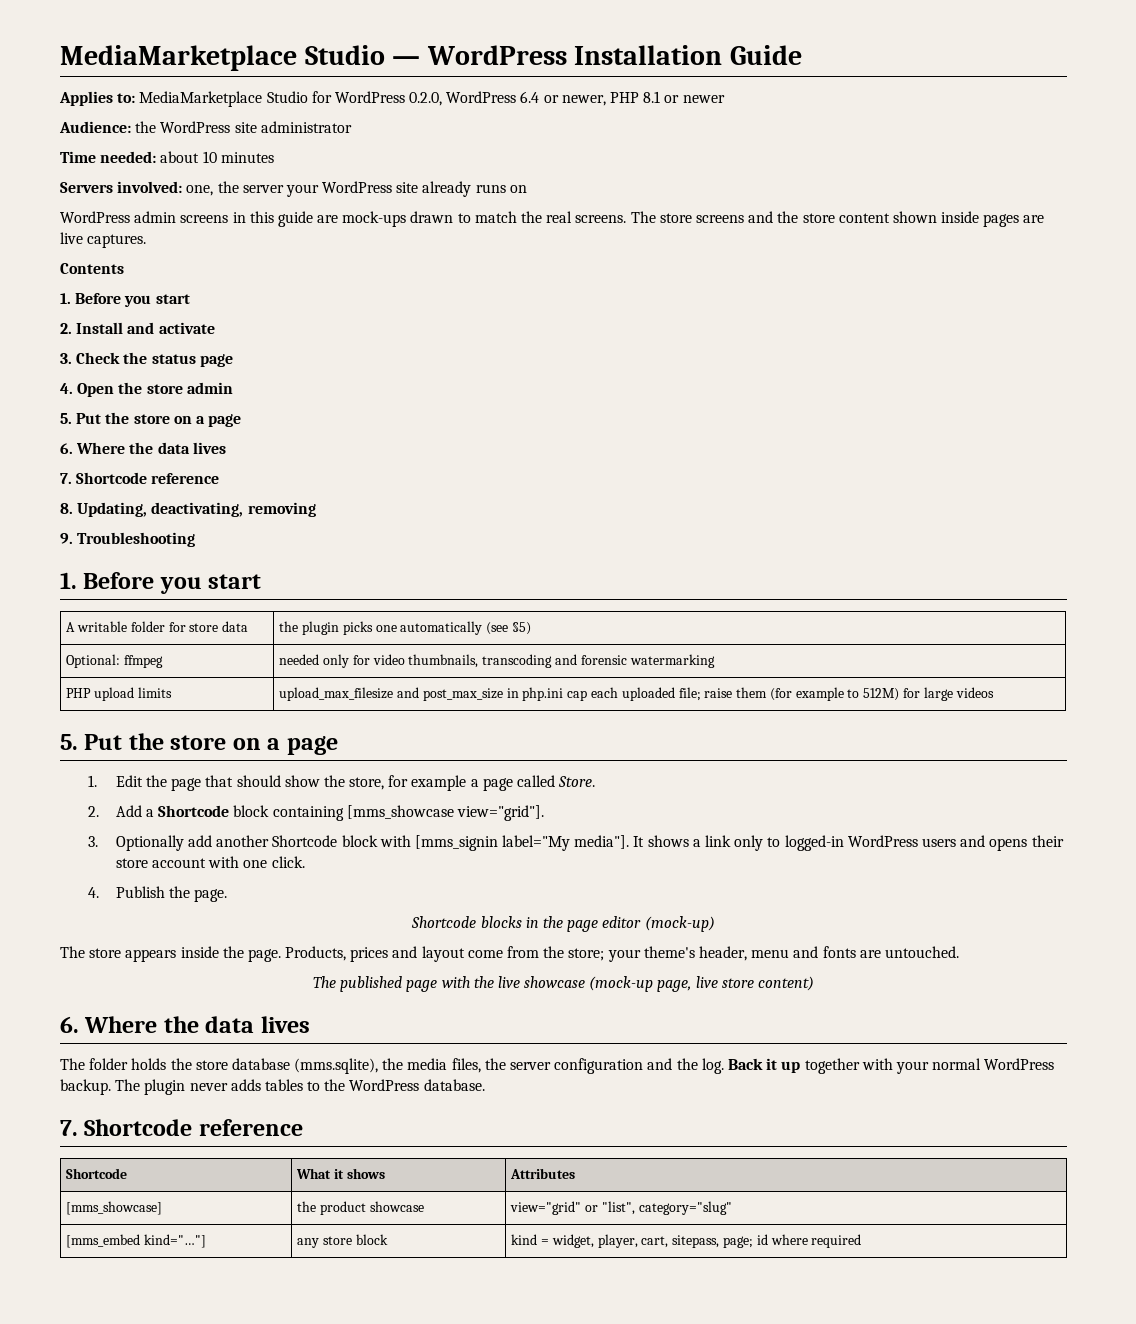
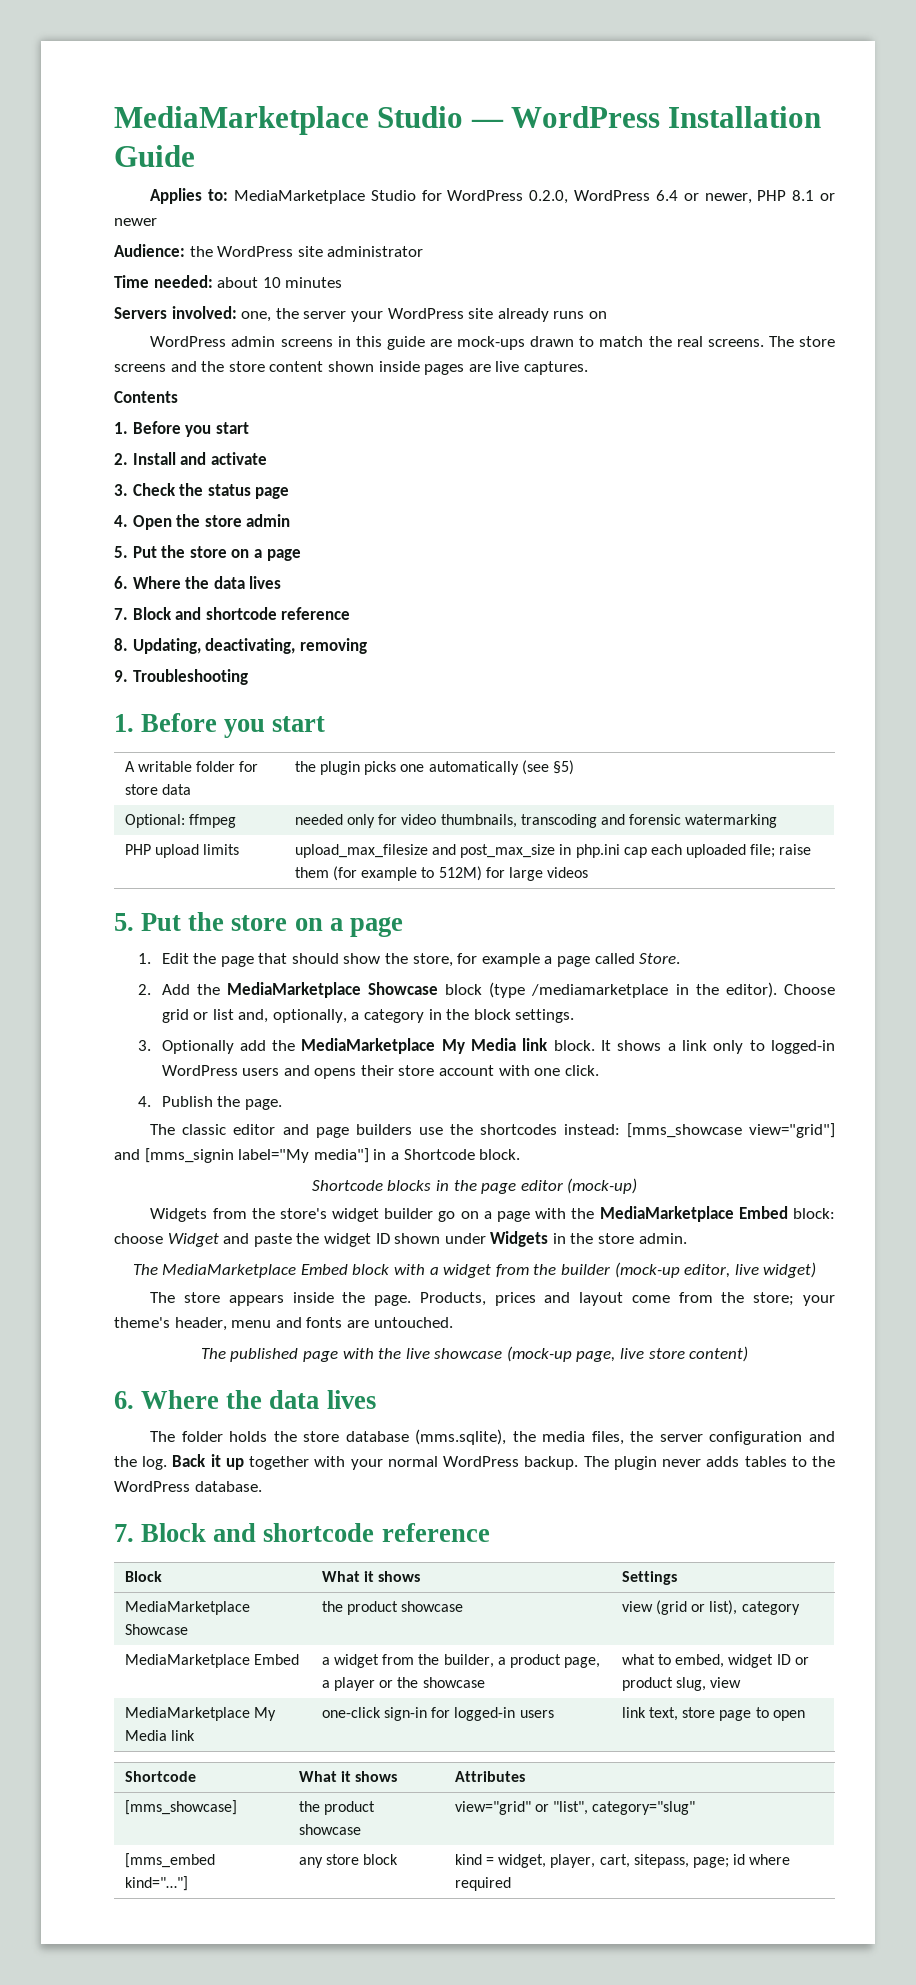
[76,472,148,484] Shortcode -> [132,607,277,620] Block and shortcode
[145,805,544,821] [87,835,630,851] a Shortcode block containing [mms_showcase view="grid"]. // 3. Optionally add another Shortcode block with [mms_signin label="My media"]. -> [196,982,835,998] [161,1009,575,1023] [137,1038,595,1054] the MediaMarketplace Showcase block (type /mediamarketplace in the editor). Choose grid or list and, optionally, a category in the block settings. // 3. Optionally add the MediaMarketplace My Media link block.
(228, 895) none -> [150,1123,835,1138] [114,1148,521,1163] // The classic editor and page builders use the shortcodes instead: [mms_showcase view="grid"] and [mms_signin label="My media"] in a Shortcode block.
(715, 924) none -> [150,1206,835,1222] [114,1231,687,1247] [132,1262,817,1278] // Widgets from the store's widget builder go on a page with the MediaMarketplace Embed block: choose Widget and paste the widget ID shown under Widgets in the store admin. // The MediaMarketplace Embed block with a widget from the builder (mock-up editor, live widget)
[84,1119,303,1136] Shortcode reference -> [141,1523,490,1542] [124,1571,162,1582] [321,1571,421,1582] [621,1571,677,1585] [124,1601,250,1615] [124,1624,188,1635] [321,1601,464,1615] [621,1600,800,1615] [124,1654,299,1668] [321,1654,601,1668] [321,1677,485,1691] [621,1654,809,1668] [621,1677,742,1691] [124,1707,276,1721] [124,1730,195,1741] [321,1707,554,1721] [621,1707,805,1721] Block and shortcode reference // Block | What it shows | Settings // MediaMarketplace Showcase | the product showcase | view (grid or list), category // MediaMarketplace Embed | a widget from the builder, a product page, a player or the showcase | what to embed, widget ID or product slug, view // MediaMarketplace My Media link | one-click sign-in for logged-in users | link text, store page to open

